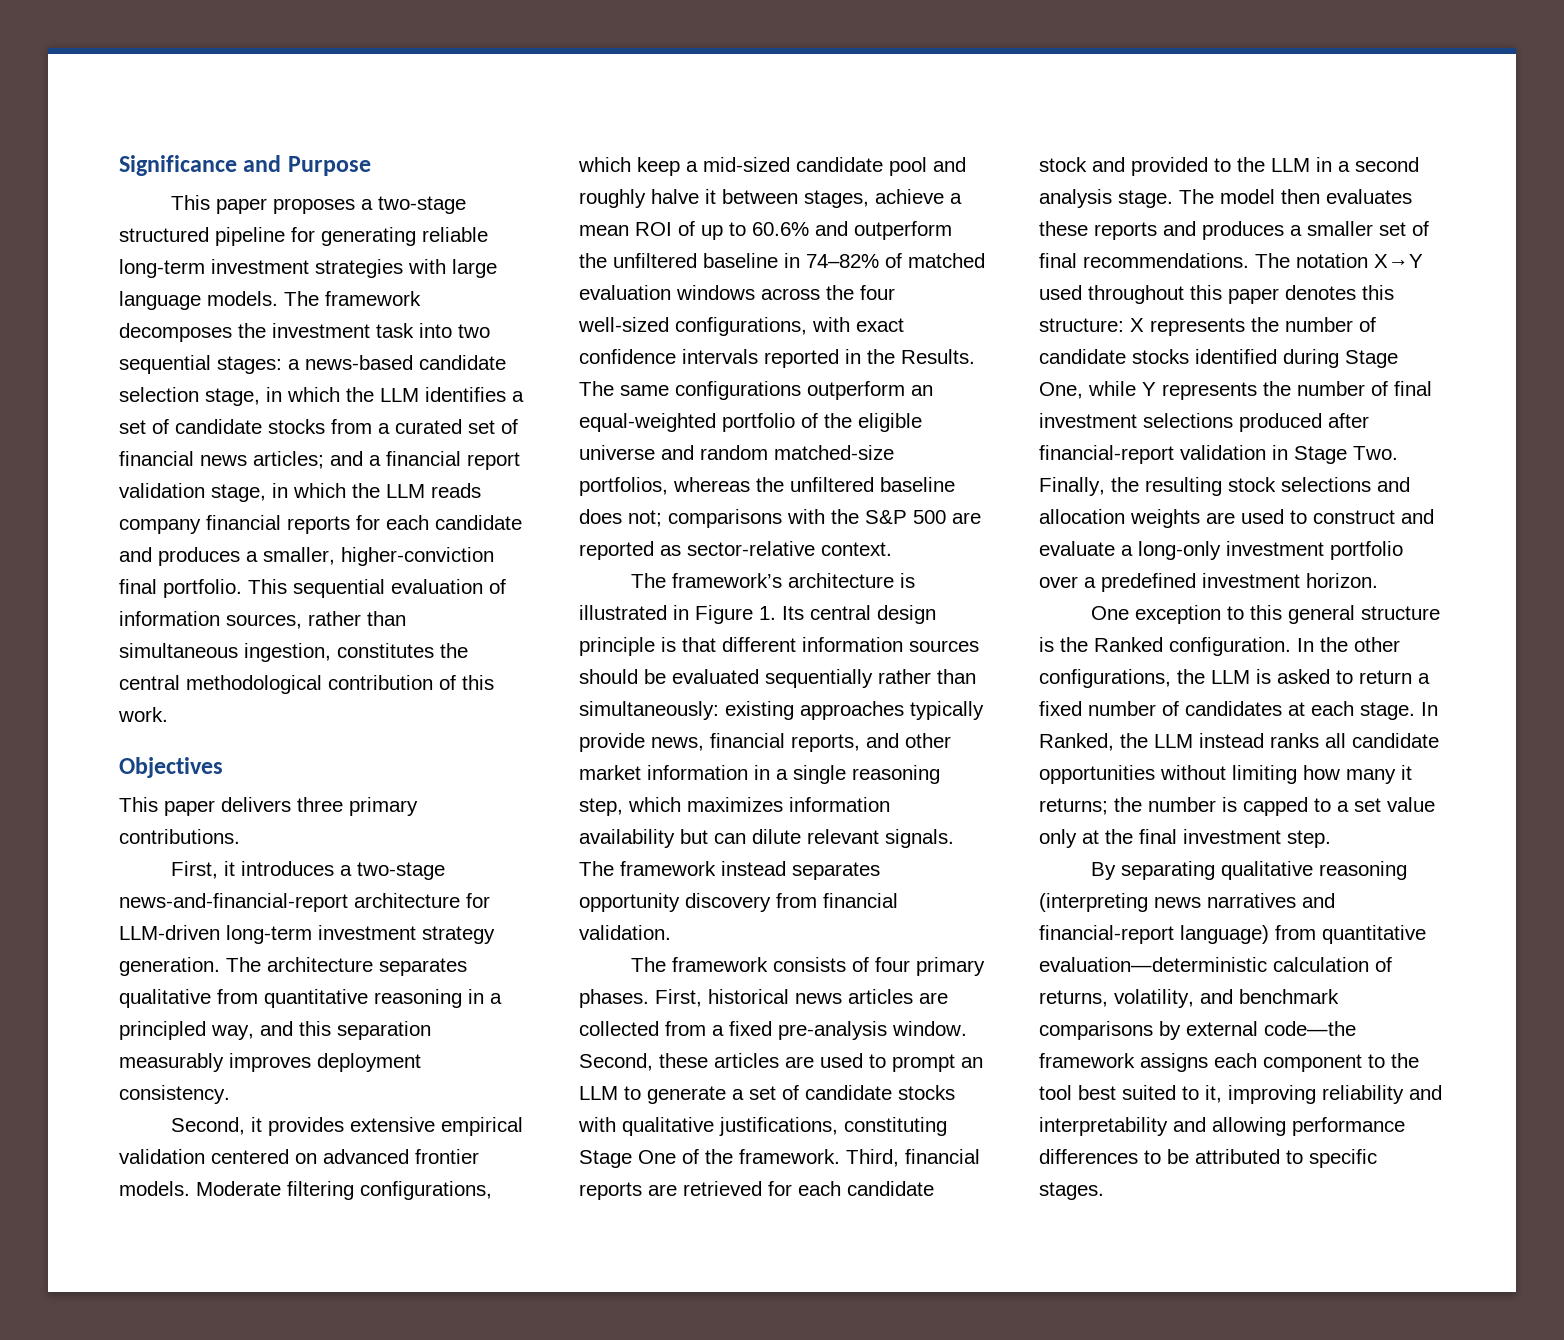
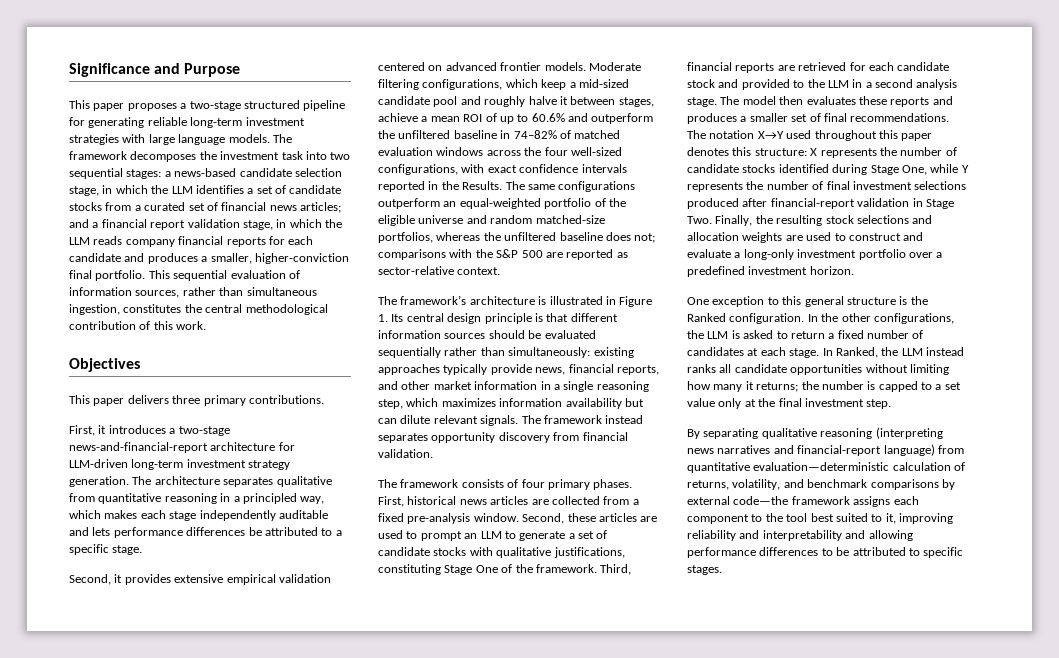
[260,1021,431,1040] [119,1053,421,1072] [119,1085,230,1104] and this separation measurably improves deployment consistency. -> [69,510,328,521] [69,527,342,538] [69,544,143,555] which makes each stage independently auditable and lets performance differences be attributed to a specific stage.

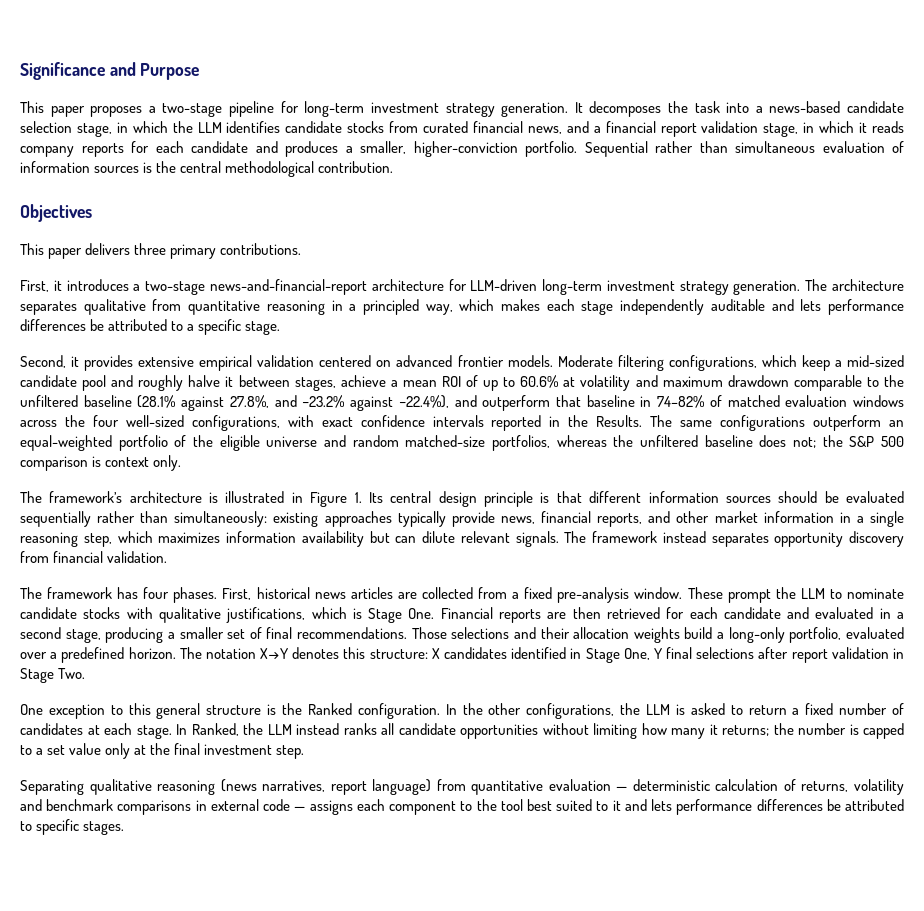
[243,100,300,109] structured -> (223, 110) none
[88,117,305,128] [69,134,292,145] [69,151,127,160] generating reliable long-term investment strategies with large language models. The framework -> [304,101,583,117] long-term investment strategy generation. It
[220,151,280,160] investment -> (688, 107) none
[330,152,351,160] [69,168,162,179] two sequential stages: -> (750, 107) none
[247,185,342,194] [69,202,341,213] a set of candidate stocks from a curated set of financial news articles; -> [285,121,562,134] candidate stocks from curated financial news,
[325,219,342,228] [69,237,90,245] the LLM -> [859,122,868,133] it
[178,236,224,245] financial -> (74, 151) none
[69,270,300,281] [69,287,317,298] [69,304,328,315] [69,321,207,330] final portfolio. This sequential evaluation of information sources, rather than simultaneous ingestion, constitutes the central methodological contribution of this work. -> [525,141,904,157] [20,161,394,177] portfolio. Sequential rather than simultaneous evaluation of information sources is the central methodological contribution.
[568,113,654,124] [378,130,451,139] and outperform the unfiltered -> [563,375,904,391] [20,395,581,411] at volatility and maximum drawdown comparable to the unfiltered baseline (28.1% against 27.8%, and −23.2% against −22.4%), and outperform that
[378,249,473,260] comparisons with -> (816, 442) none
[545,249,628,260] [378,266,501,275] are reported as sector-relative context. -> [20,455,182,471] comparison is context only.
[461,479,590,490] consists of four primary -> [117,587,170,599] has four
[522,513,658,524] [378,530,608,541] Second, these articles are used to prompt an LLM to generate a set of -> [687,587,904,603] These prompt the LLM to nominate
[378,564,632,575] [687,62,732,71] constituting Stage One of the framework. Third, financial -> [311,607,493,623] which is Stage One. Financial
(795, 68) none -> [572,607,601,619] then
[687,79,958,90] [687,96,953,107] [687,113,737,124] stock and provided to the LLM in a second analysis stage. The model then evaluates these reports and produces -> [787,607,904,619] [20,627,164,643] and evaluated in a second stage, producing
[687,130,933,141] [687,147,957,158] [687,164,969,175] [687,181,967,192] [687,198,954,209] [687,215,933,226] [687,232,924,243] [687,249,943,260] [687,266,854,277] The notation X→Y used throughout this paper denotes this structure: X represents the number of candidate stocks identified during Stage One, while Y represents the number of final investment selections produced after financial-report validation in Stage Two. Finally, the resulting stock selections and allocation weights are used to construct and evaluate a long-only investment portfolio over a predefined investment horizon. -> [411,627,905,643] [20,647,904,663] [20,668,86,683] Those selections and their allocation weights build a long-only portfolio, evaluated over a predefined horizon. The notation X→Y denotes this structure: X candidates identified in Stage One, Y final selections after report validation in Stage Two.
[687,427,943,439] [687,444,964,456] [687,462,890,473] By separating qualitative reasoning (interpreting news narratives and financial-report language) from quantitative evaluation—deterministic -> [20,779,710,795] Separating qualitative reasoning (news narratives, report language) from quantitative evaluation — deterministic
[732,479,781,490] volatility, -> [853,779,904,795] volatility
[941,479,955,490] [687,496,850,505] by external code—the framework -> [195,799,306,811] in external code —
[885,513,953,524] [687,530,913,541] [687,547,833,558] it, improving reliability and interpretability and allowing performance differences to -> [612,799,823,815] it and lets performance differences

